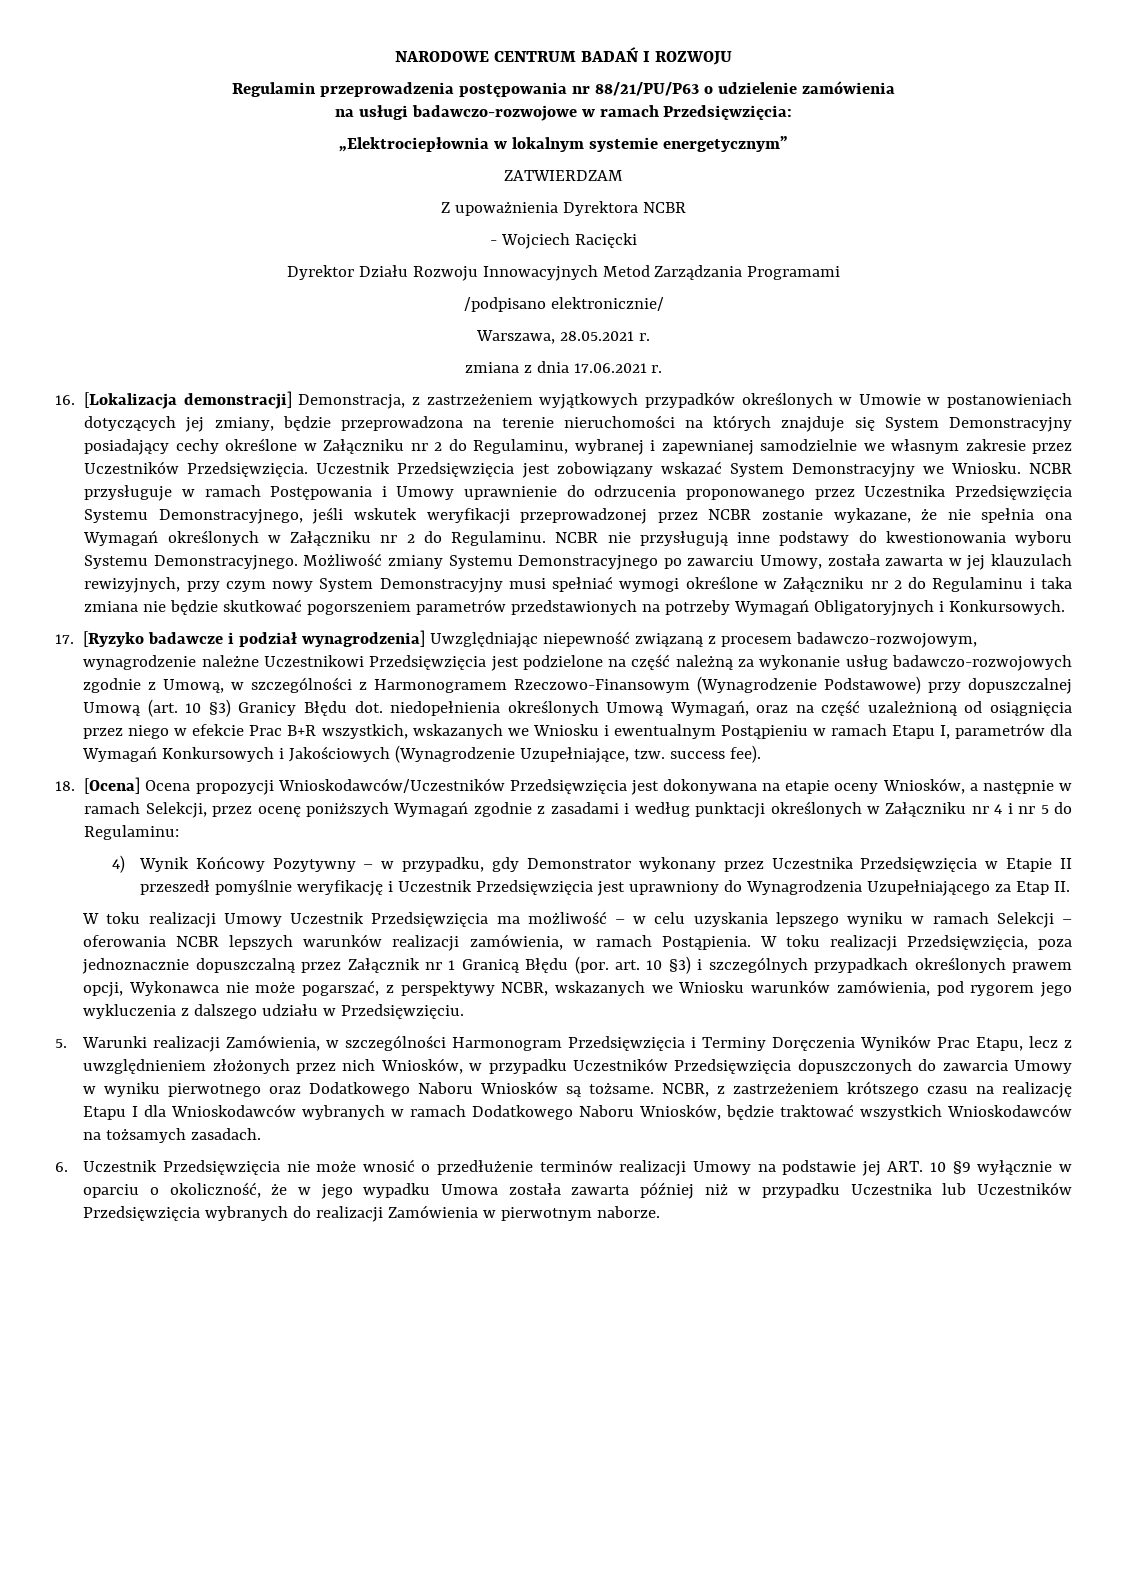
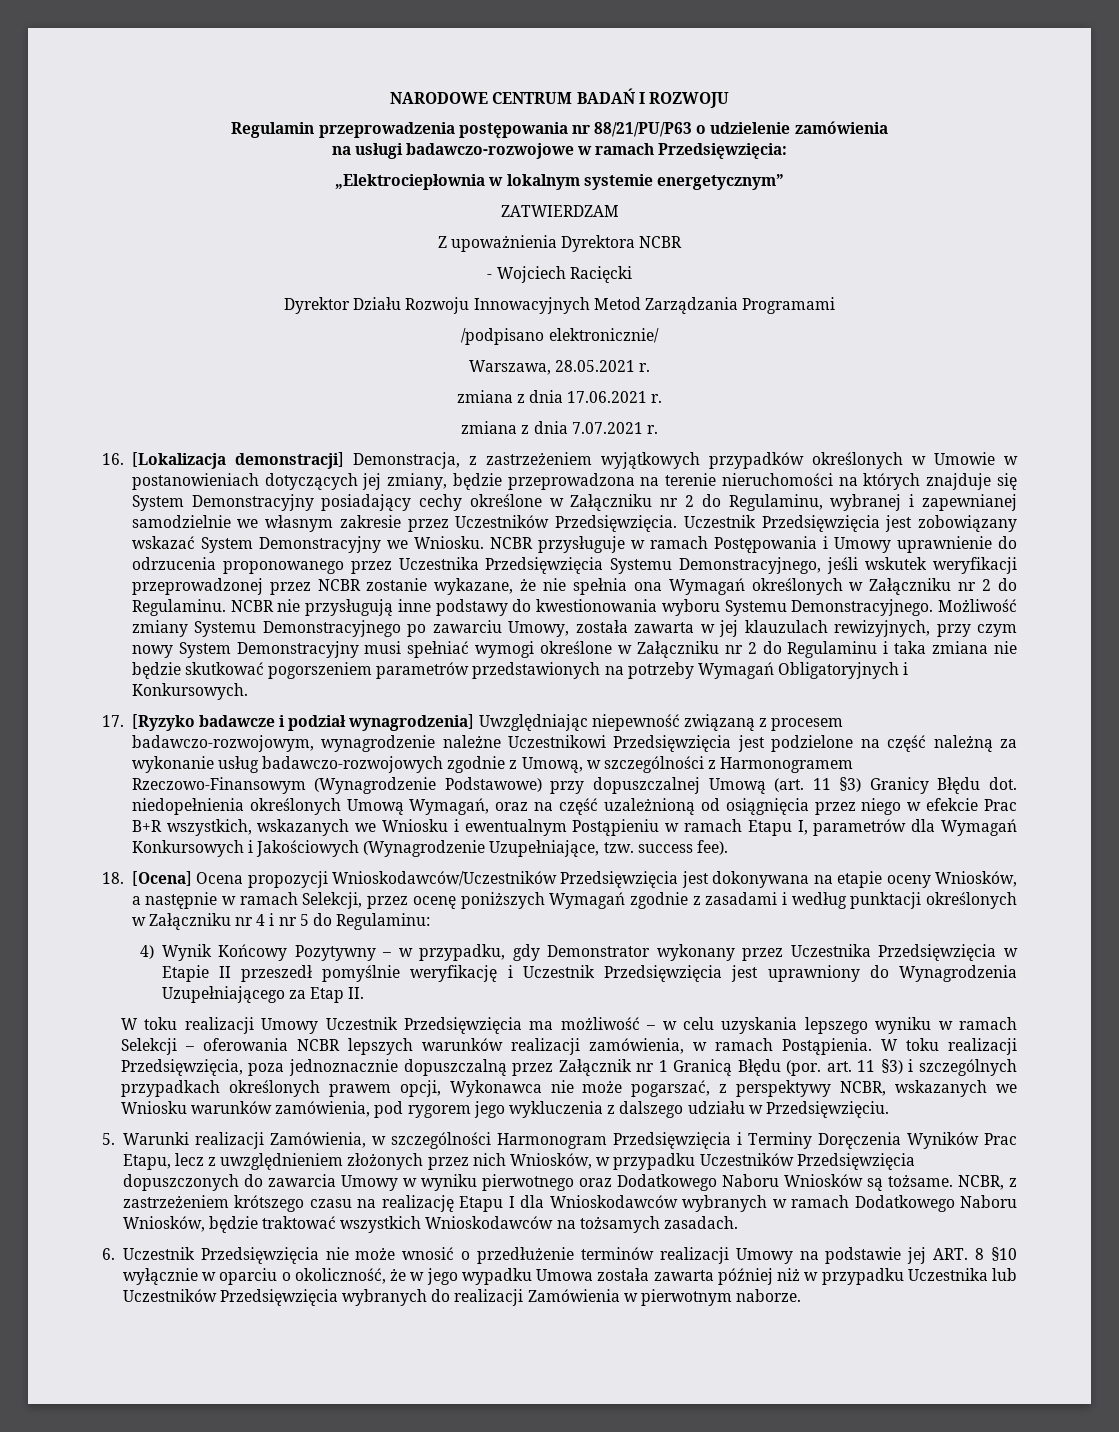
(663, 369) none -> [461,421,658,434] // zmiana z dnia 7.07.2021 r.
[185,703,202,713] 10 -> [812,778,831,790] 11
[646,960,663,970] 10 -> [857,1060,876,1072] 11
[930,1161,971,1174] 10 §9 -> [975,1247,1017,1261] 8 §10

